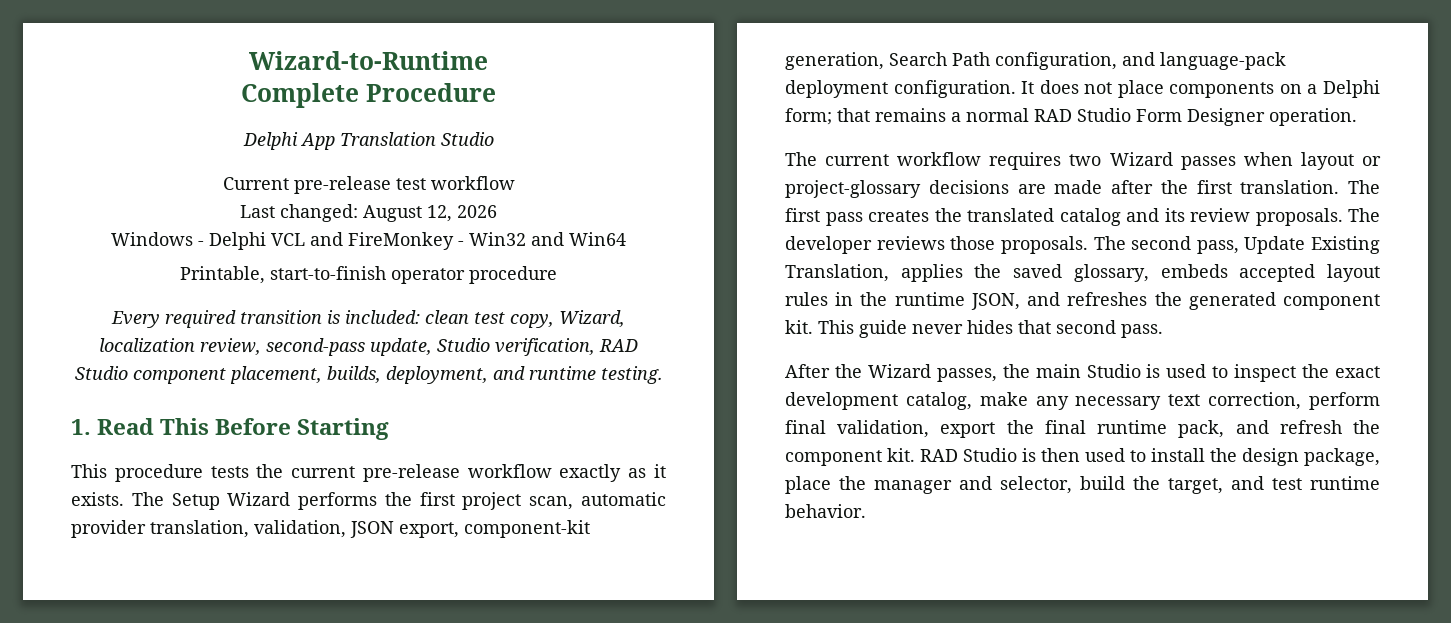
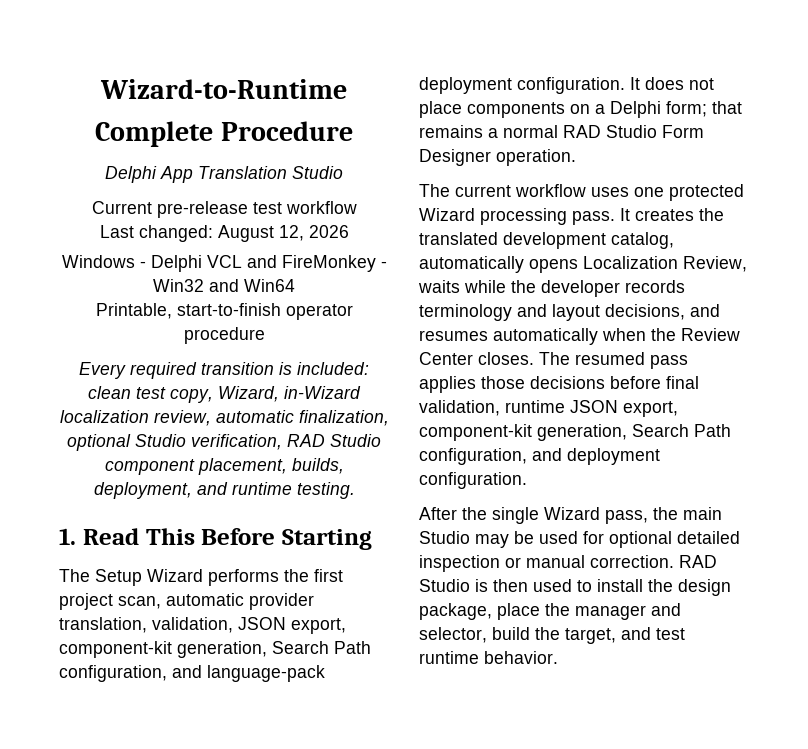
(625, 318) none -> [284,386,361,399] in-Wizard
[266,338,432,356] second-pass update, -> [215,410,389,426] [67,434,131,451] automatic finalization, optional
[71,464,666,482] [71,492,124,506] This procedure tests the current pre-release workflow exactly as it exists. -> (372, 539) none
[989,152,1381,170] [785,180,1380,198] [785,208,1380,226] [785,236,1380,254] [785,264,1380,282] [785,292,1380,310] [785,320,1163,338] [785,364,1380,382] [785,392,1380,410] [785,420,1380,438] [785,448,915,466] requires two Wizard passes when layout or project-glossary decisions are made after the first translation. The first pass creates the translated catalog and its review proposals. The developer reviews those proposals. The second pass, Update Existing Translation, applies the saved glossary, embeds accepted layout rules in the runtime JSON, and refreshes the generated component kit. This guide never hides that second pass. // After the Wizard passes, the main Studio is used to inspect the exact development catalog, make any necessary text correction, perform final validation, export the final runtime pack, and refresh the component kit. -> [591,184,744,201] [419,208,724,225] [419,232,674,249] [419,256,747,273] [418,280,685,297] [419,304,720,321] [419,328,740,345] [419,352,688,369] [419,376,699,393] [419,400,678,417] [419,424,731,441] [419,448,660,465] [419,472,527,489] [419,507,722,524] [419,531,740,548] [419,555,674,572] uses one protected Wizard processing pass. It creates the translated development catalog, automatically opens Localization Review, waits while the developer records terminology and layout decisions, and resumes automatically when the Review Center closes. The resumed pass applies those decisions before final validation, runtime JSON export, component-kit generation, Search Path configuration, and deployment configuration. // After the single Wizard pass, the main Studio may be used for optional detailed inspection or manual correction.

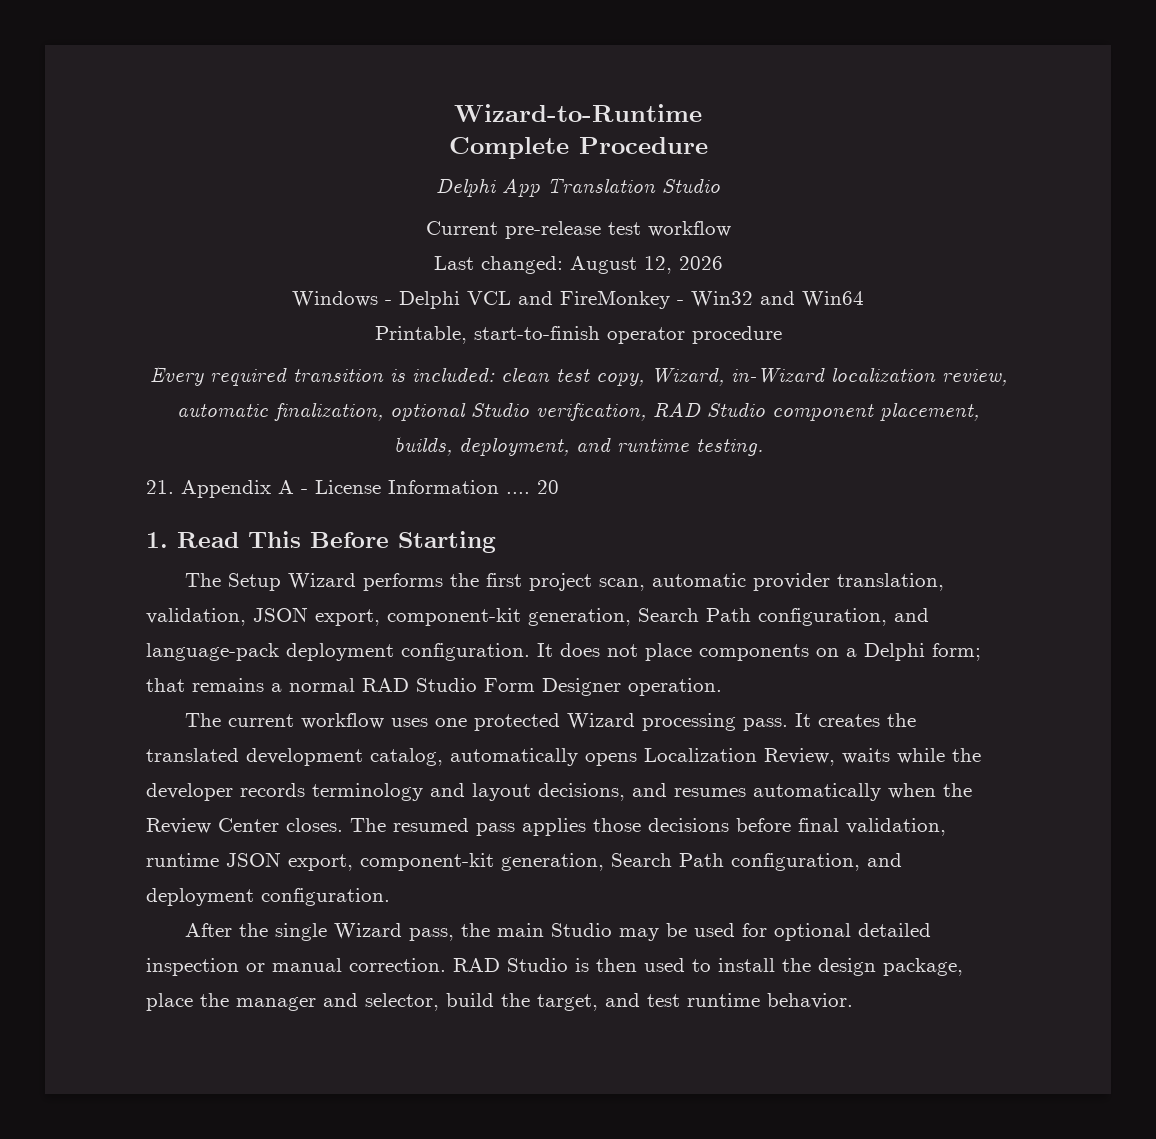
(355, 490) none -> [146,480,559,498] // 21. Appendix A - License Information .... 20

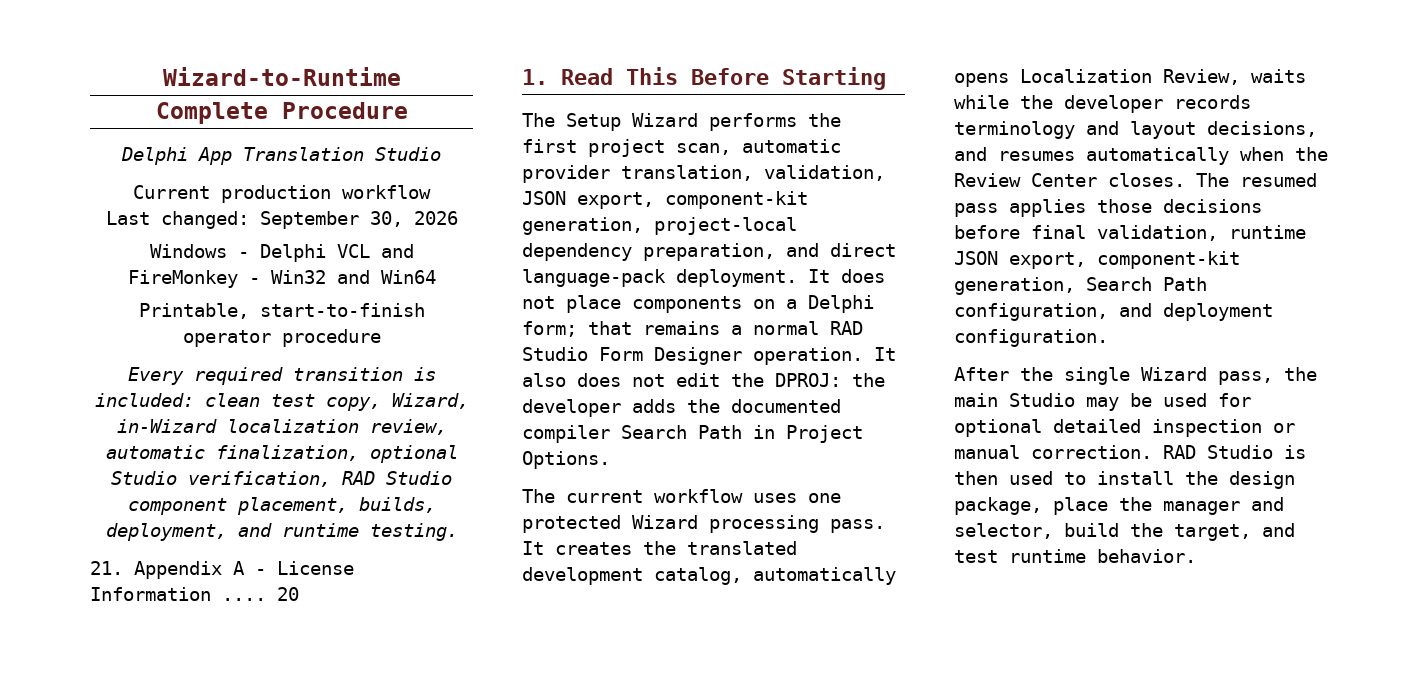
[504,221,641,239] pre-release test -> [221,185,331,203] production
[569,256,672,274] August 12, -> [259,211,403,229] September 30,
[638,608,929,626] [146,643,530,661] Search Path configuration, and language-pack deployment configuration. -> [654,217,797,235] [522,243,896,261] [522,269,797,287] project-local dependency preparation, and direct language-pack deployment.
(722, 687) none -> [874,347,896,361] [522,373,885,387] [522,399,841,417] [522,425,863,443] [522,451,610,469] It also does not edit the DPROJ: the developer adds the documented compiler Search Path in Project Options.

